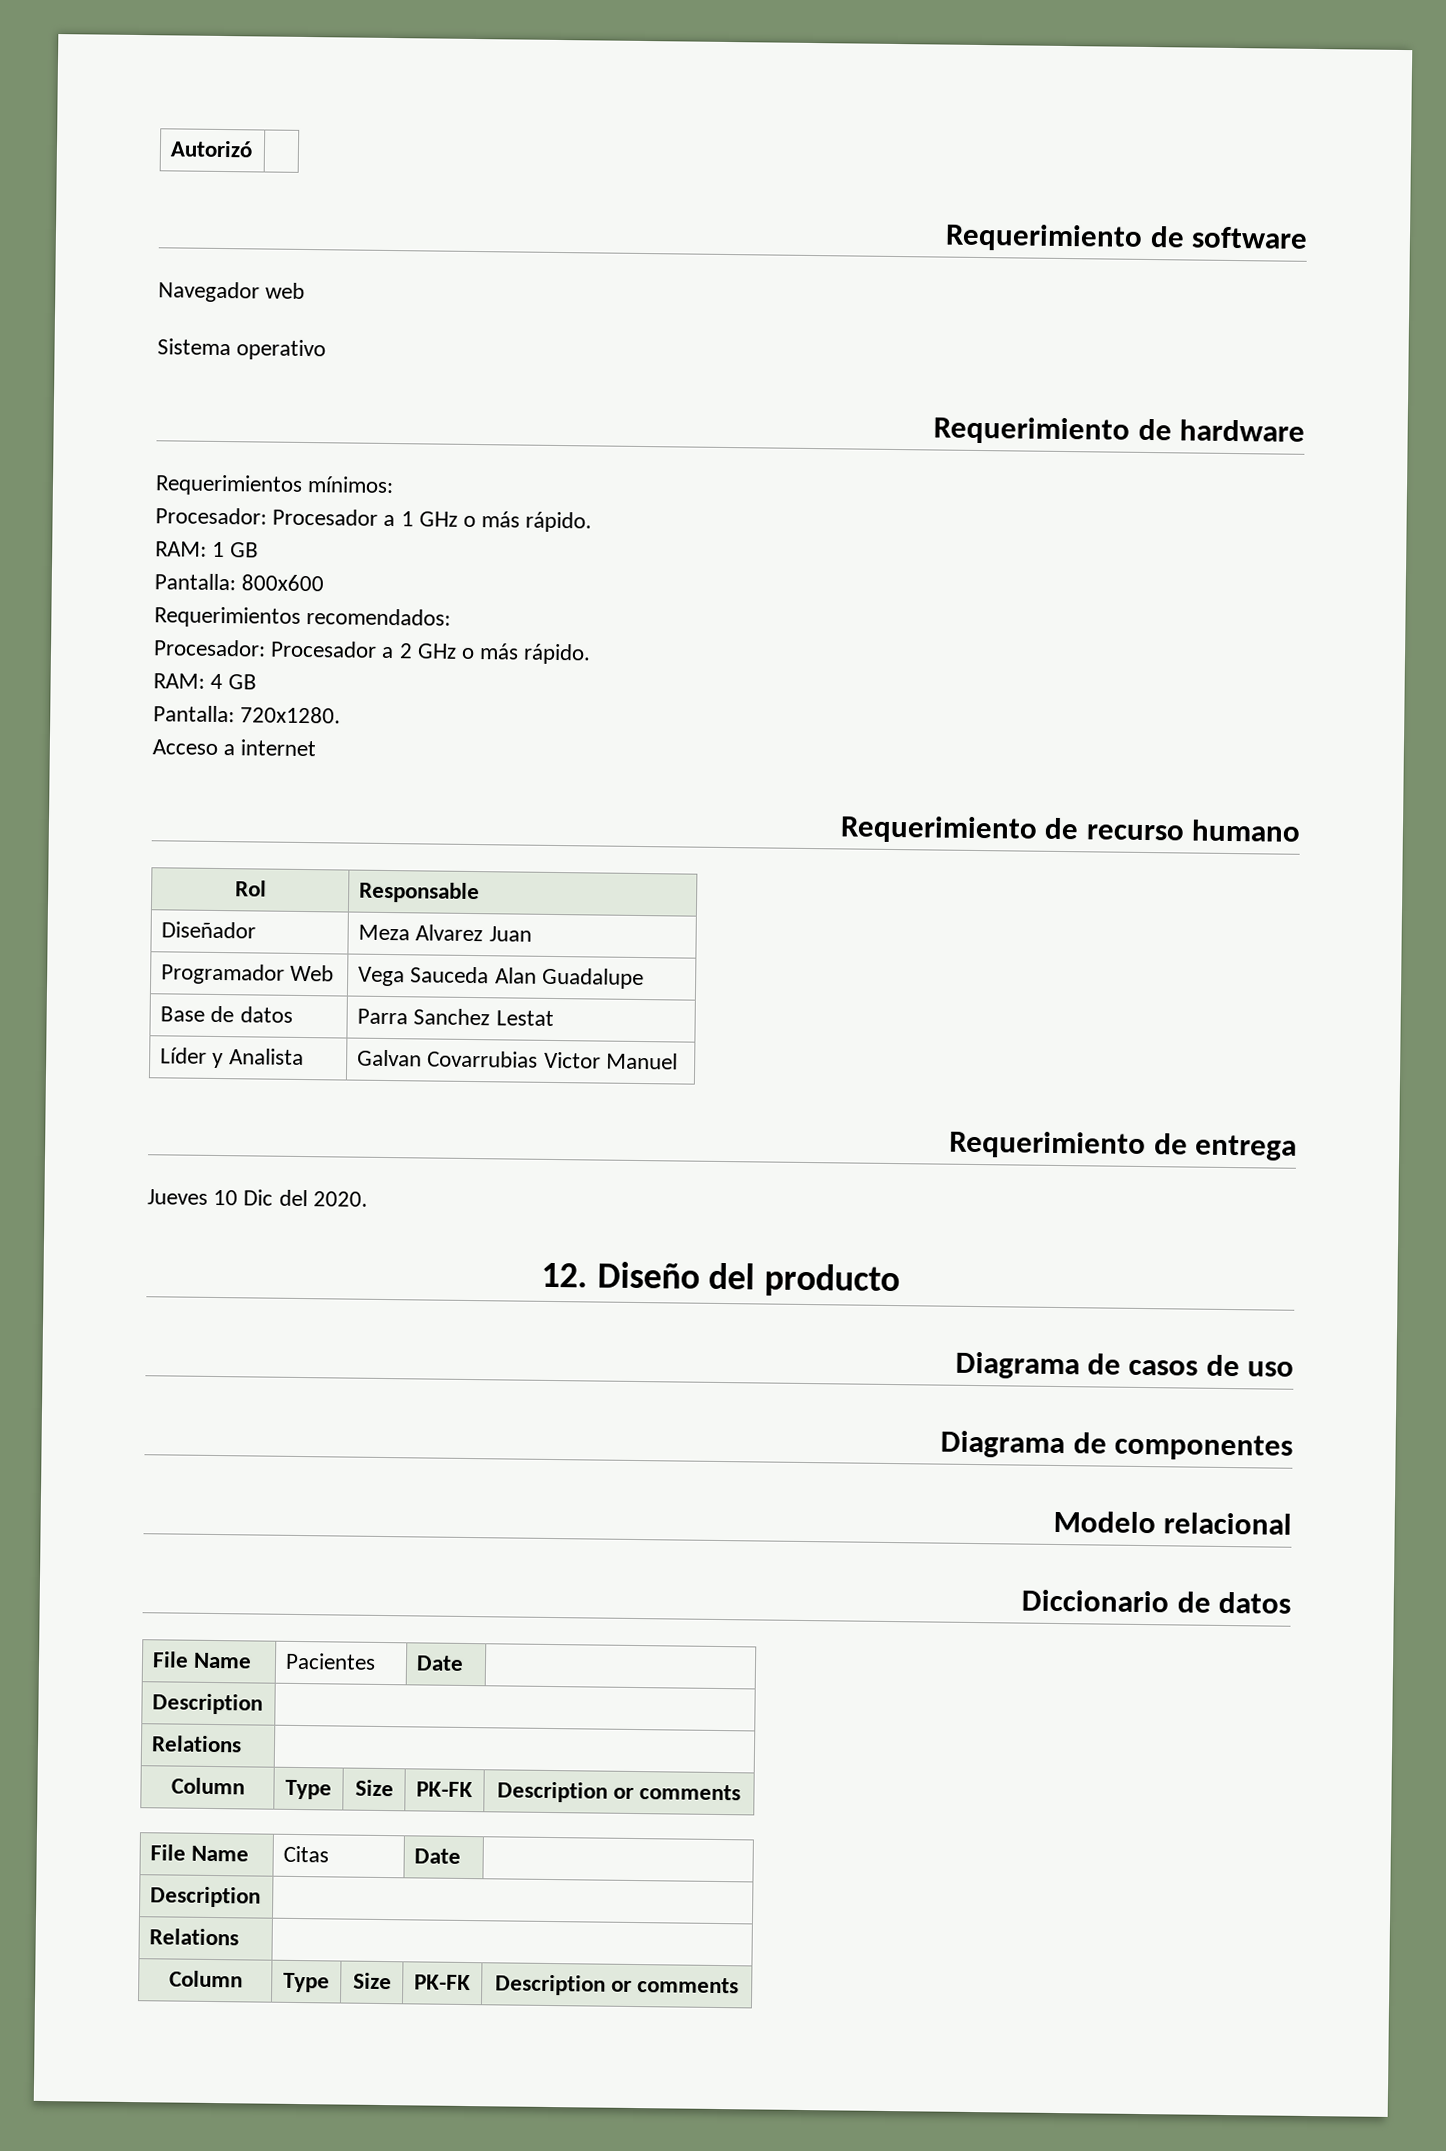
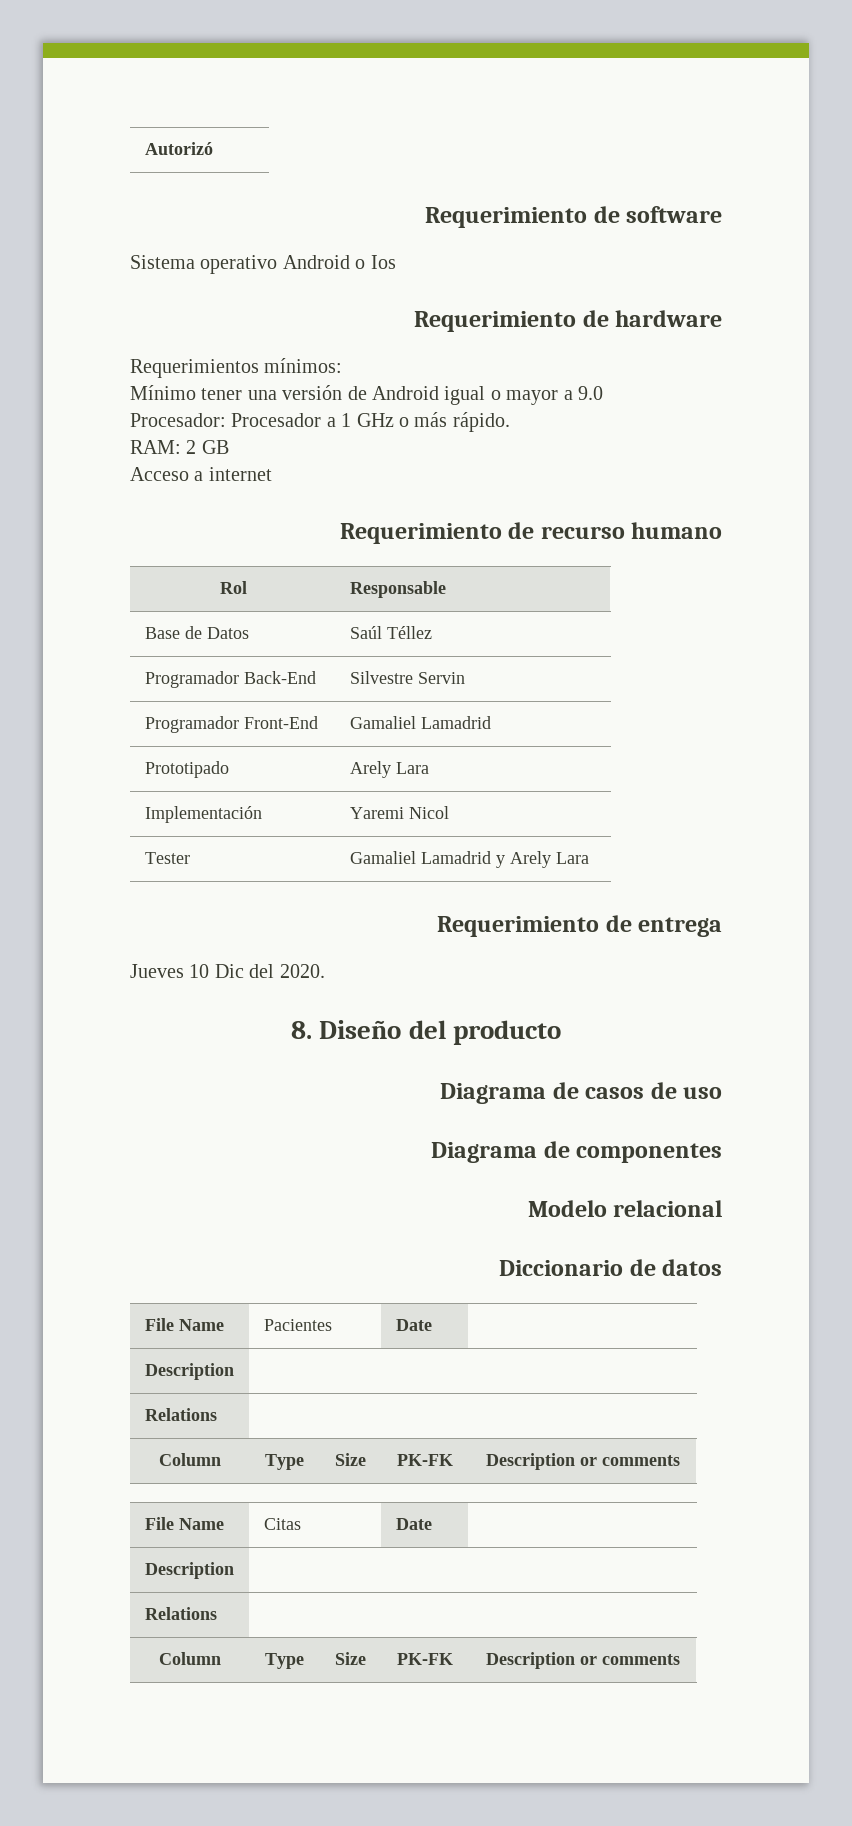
[158,281,306,303] // Navegador web -> (722, 214) none
(327, 350) none -> [282,255,396,269] Android o Ios
(395, 485) none -> [130,385,603,405] // Mínimo tener una versión de Android igual o mayor a 9.0
[212,541,260,558] [154,573,325,592] [154,606,452,628] [153,639,592,665] [153,673,258,690] [153,705,342,724] 1 GB // Pantalla: 800x600 // Requerimientos recomendados: // Procesador: Procesador a 2 GHz o más rápido. // RAM: 4 GB // Pantalla: 720x1280. -> [186,440,229,454] 2 GB
[161,921,257,939] [358,924,532,942] [161,963,335,985] [358,966,644,990] [160,1005,293,1023] [357,1008,554,1026] [160,1047,304,1069] [357,1049,678,1070] Diseñador | Meza Alvarez Juan // Programador Web | Vega Sauceda Alan Guadalupe // Base de datos | Parra Sanchez Lestat // Líder y Analista | Galvan Covarrubias Victor Manuel -> [144,626,249,639] [349,626,432,639] [144,671,316,688] [349,671,465,684] [144,716,318,733] [349,716,491,729] [144,761,229,778] [349,761,429,778] [144,806,262,823] [349,806,449,819] [144,852,190,864] [349,851,589,868] Base de Datos | Saúl Téllez // Programador Back-End | Silvestre Servin // Programador Front-End | Gamaliel Lamadrid // Prototipado | Arely Lara // Implementación | Yaremi Nicol // Tester | Gamaliel Lamadrid y Arely Lara
[540,1262,588,1288] 12. -> [291,1021,313,1039] 8.

